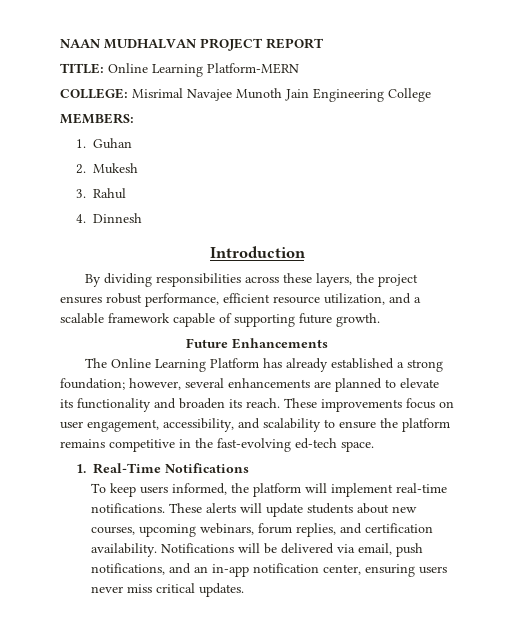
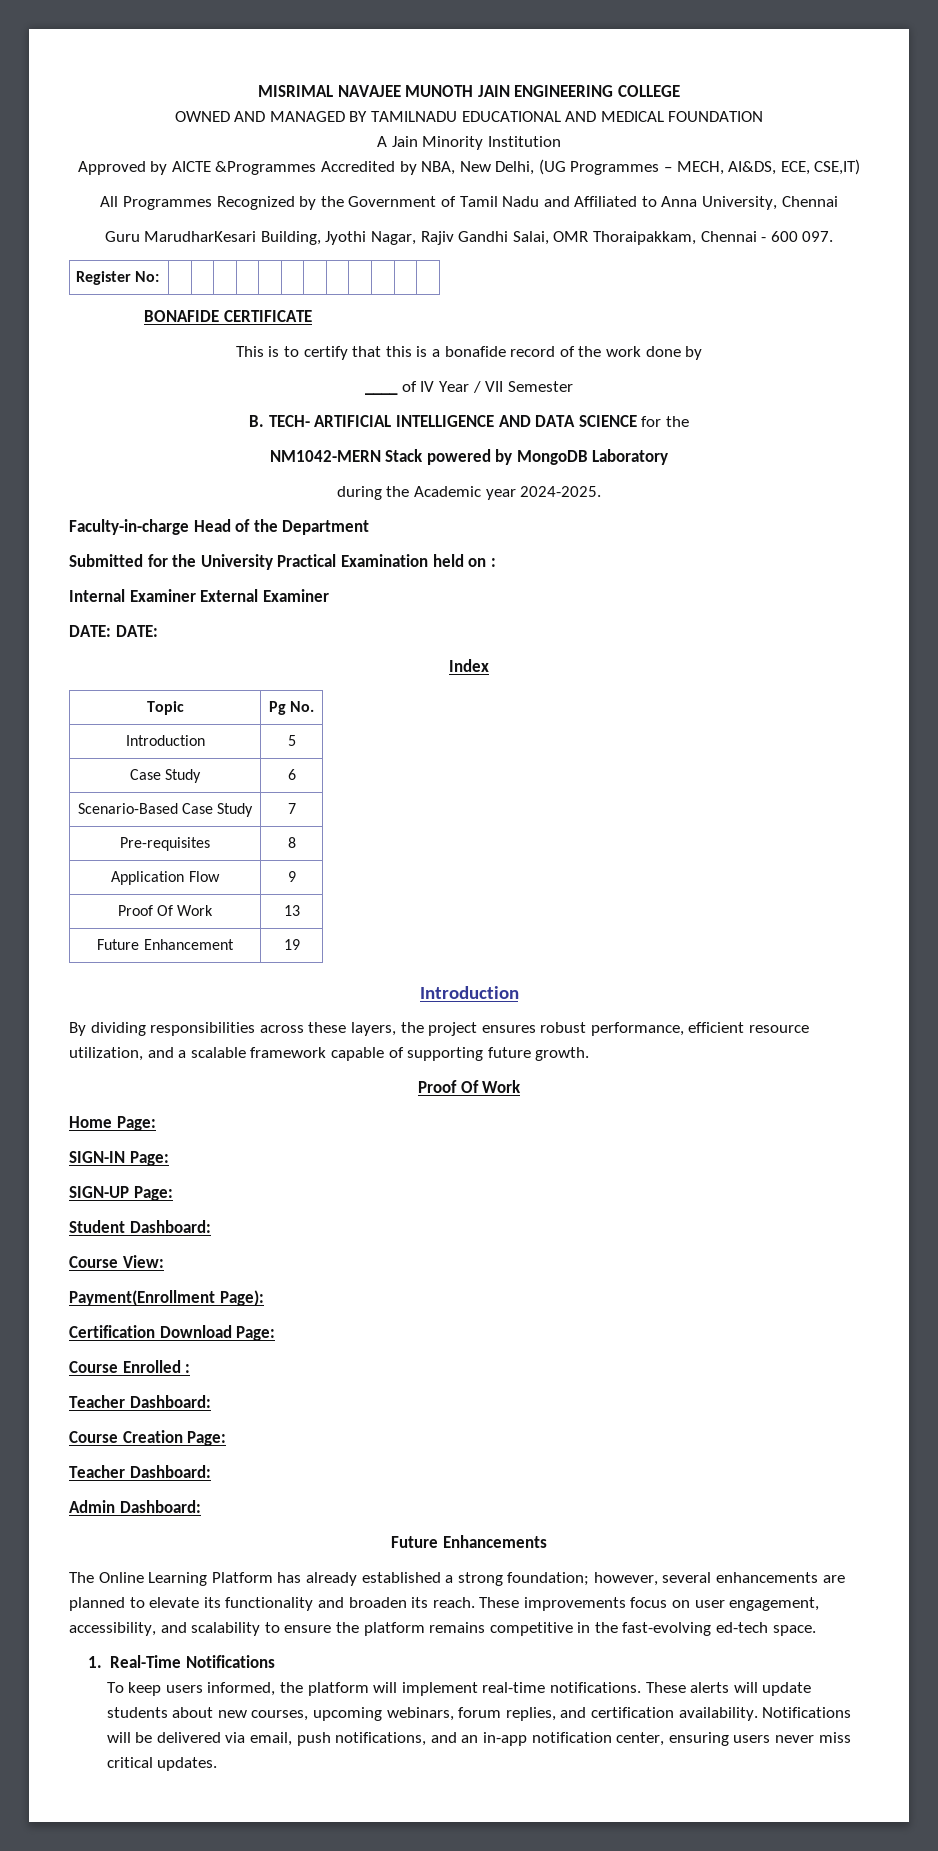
[60,38,324,51] [60,63,299,77] [60,88,431,102] [60,113,134,124] [75,138,132,149] [75,163,138,174] [75,188,126,199] [75,213,142,223] NAAN MUDHALVAN PROJECT REPORT // TITLE: Online Learning Platform-MERN // COLLEGE: Misrimal Navajee Munoth Jain Engineering College // MEMBERS: // 1. Guhan // 2. Mukesh // 3. Rahul // 4. Dinnesh -> [258,85,680,97] [174,111,764,122] [377,136,561,150] [77,159,861,175] [100,196,838,210] [104,231,834,245] [76,271,160,285] [144,310,312,322] [235,346,703,360] [365,392,399,395] [401,381,573,393] [249,415,689,427] [269,449,669,465] [336,486,602,500] [69,519,370,535] [69,554,496,570] [69,589,329,602] [69,625,158,637] [449,659,489,672] [146,701,184,715] [268,701,315,715] [125,735,205,746] [287,735,296,746] [129,769,202,783] [287,769,296,780] [77,803,254,817] [287,803,296,814] [120,837,210,851] [287,837,296,848] [111,871,220,885] [287,871,296,882] [117,905,214,916] [283,905,300,916] [97,939,234,950] [283,939,300,950] MISRIMAL NAVAJEE MUNOTH JAIN ENGINEERING COLLEGE // OWNED AND MANAGED BY TAMILNADU EDUCATIONAL AND MEDICAL FOUNDATION // A Jain Minority Institution // Approved by AICTE &Programmes Accredited by NBA, New Delhi, (UG Programmes – MECH, AI&DS, ECE, CSE,IT) // All Programmes Recognized by the Government of Tamil Nadu and Affiliated to Anna University, Chennai // Guru MarudharKesari Building, Jyothi Nagar, Rajiv Gandhi Salai, OMR Thoraipakkam, Chennai - 600 097. // Register No: | | | | | | | | | | | | // BONAFIDE CERTIFICATE // This is to certify that this is a bonafide record of the work done by // ____ of IV Year / VII Semester // B. TECH- ARTIFICIAL INTELLIGENCE AND DATA SCIENCE for the // NM1042-MERN Stack powered by MongoDB Laboratory // during the Academic year 2024-2025. // Faculty-in-charge Head of the Department // Submitted for the University Practical Examination held on : // Internal Examiner External Examiner // DATE: DATE: // Index // Topic | Pg No. // Introduction | 5 // Case Study | 6 // Scenario-Based Case Study | 7 // Pre-requisites | 8 // Application Flow | 9 // Proof Of Work | 13 // Future Enhancement | 19
(380, 320) none -> [417,1080,522,1093] [69,1116,156,1131] [69,1151,169,1166] [69,1186,173,1201] [69,1220,211,1233] [69,1255,164,1268] [69,1290,264,1306] [69,1325,276,1341] [69,1360,191,1373] [69,1395,211,1408] [69,1430,227,1446] [69,1465,211,1478] [69,1500,201,1513] // Proof Of Work // Home Page: // SIGN-IN Page: // SIGN-UP Page: // Student Dashboard: // Course View: // Payment(Enrollment Page): // Certification Download Page: // Course Enrolled : // Teacher Dashboard: // Course Creation Page: // Teacher Dashboard: // Admin Dashboard:

